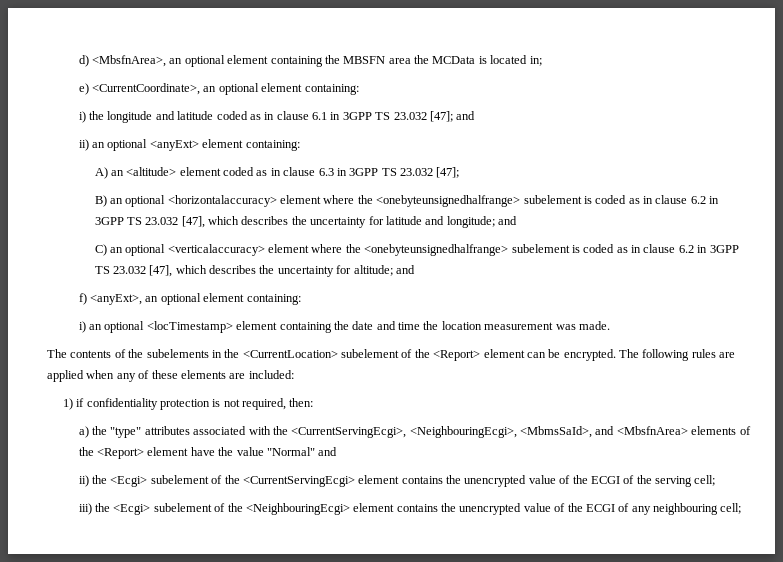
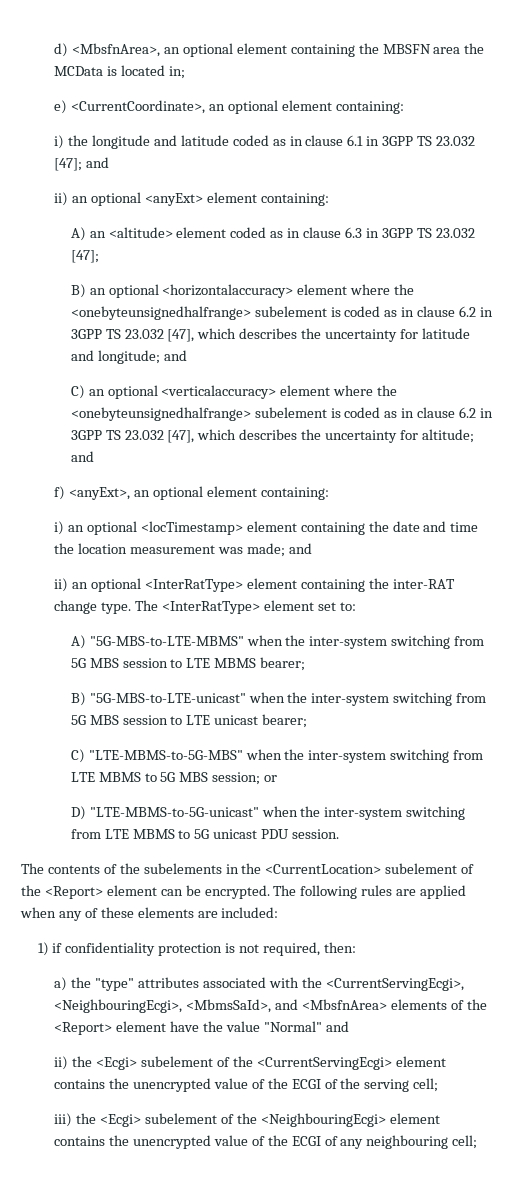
[578,321,610,330] made. -> [246,543,312,557] [54,578,455,592] [54,600,356,614] [70,635,485,649] [70,657,306,671] [70,692,487,706] [70,714,308,728] [70,749,484,763] [70,772,278,785] [70,806,466,820] [70,829,340,839] made; and // ii) an optional <InterRatType> element containing the inter-RAT change type. The <InterRatType> element set to: // A) "5G-MBS-to-LTE-MBMS" when the inter-system switching from 5G MBS session to LTE MBMS bearer; // B) "5G-MBS-to-LTE-unicast" when the inter-system switching from 5G MBS session to LTE unicast bearer; // C) "LTE-MBMS-to-5G-MBS" when the inter-system switching from LTE MBMS to 5G MBS session; or // D) "LTE-MBMS-to-5G-unicast" when the inter-system switching from LTE MBMS to 5G unicast PDU session.

